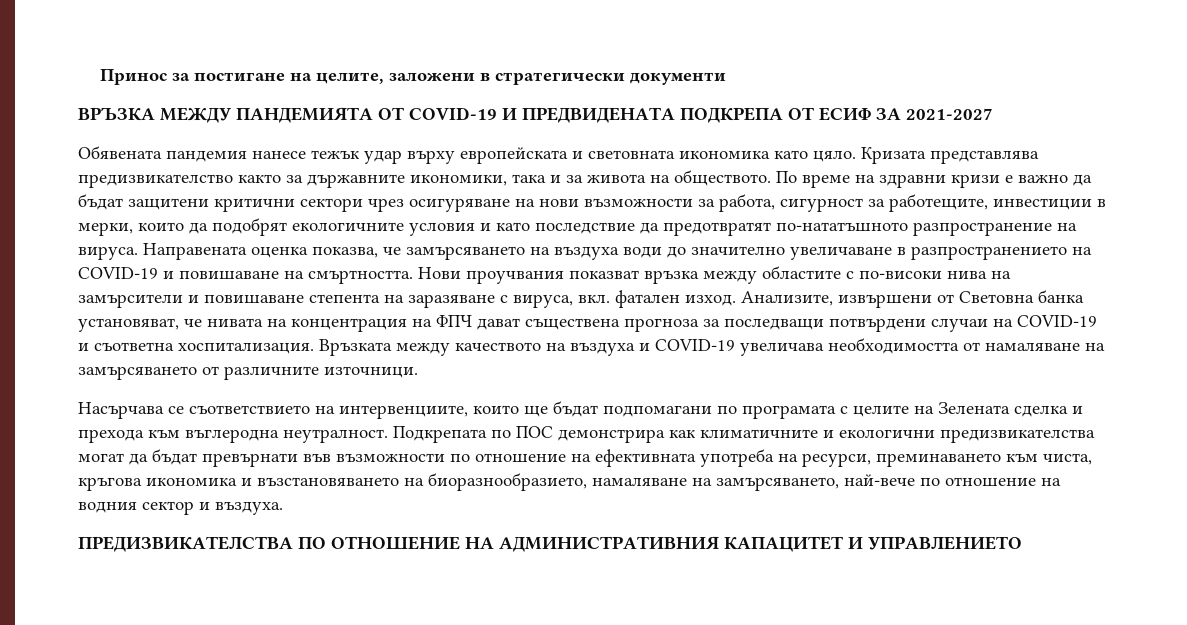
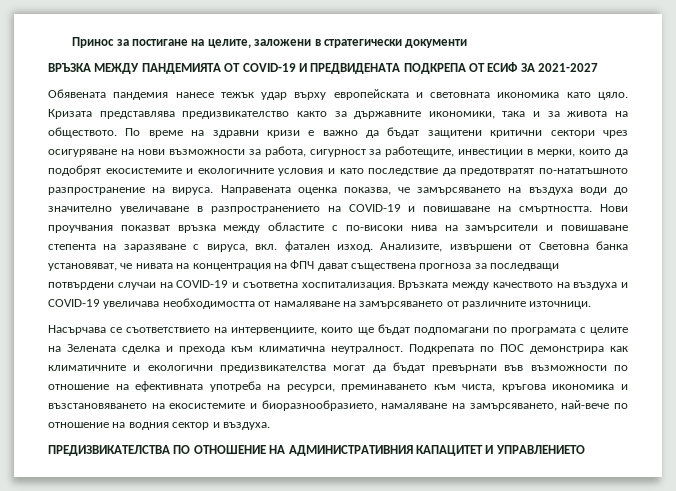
(287, 227) none -> [105,168,194,174] екосистемите и
[185,429,279,443] въглеродна -> [259,346,325,352] климатична
(424, 482) none -> [169,403,257,409] екосистемите и

